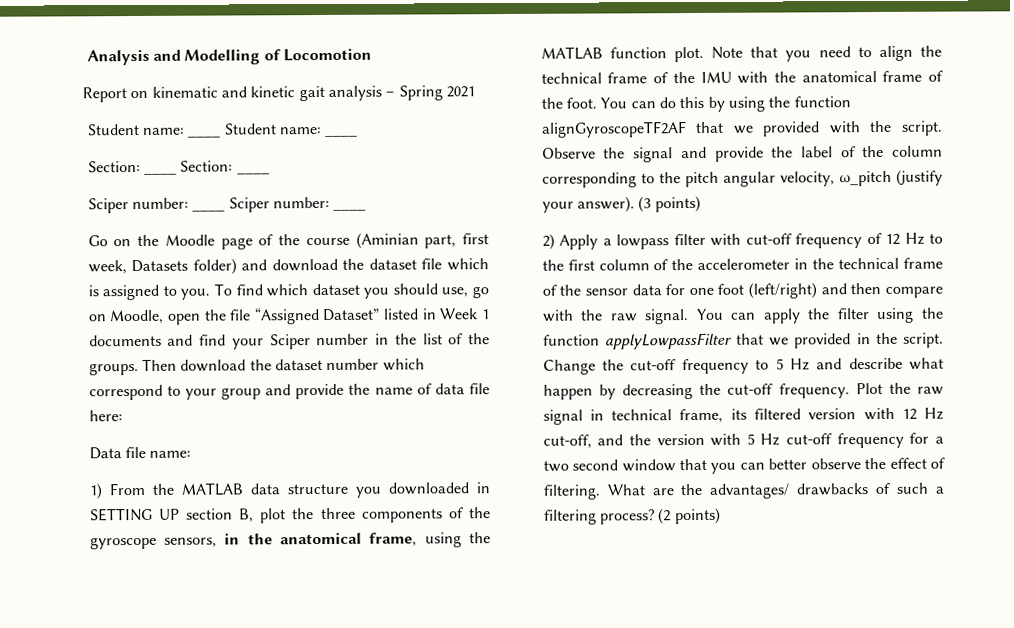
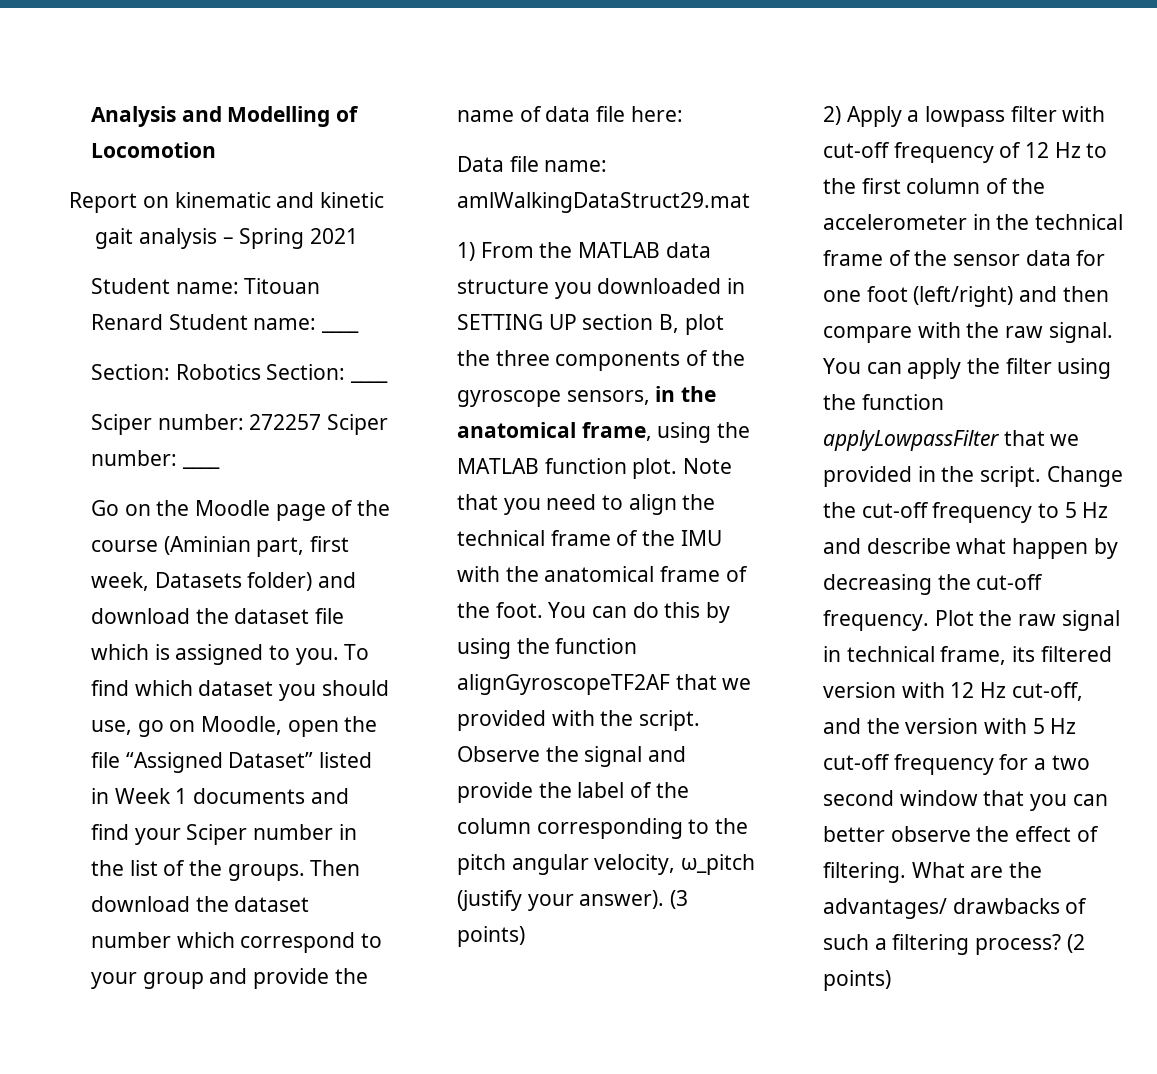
[188,134,222,138] ____ -> [244,278,321,294] [91,314,164,330] Titouan Renard
[144,171,178,175] ____ -> [175,364,261,380] Robotics
[192,208,226,212] ____ -> [249,414,322,430] 272257
(192, 454) none -> [457,192,751,213] amlWalkingDataStruct29.mat

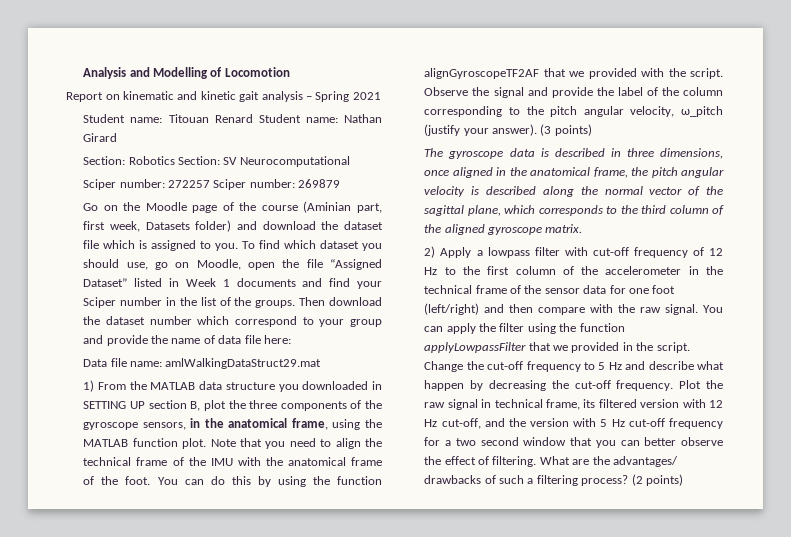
[321,330,360,333] ____ -> [344,114,383,123] [83,133,118,142] Nathan Girard
[350,380,389,383] ____ -> [223,156,350,167] SV Neurocomputational
[181,466,220,469] ____ -> [298,179,341,188] 269879
(526, 936) none -> [424,148,723,159] [424,167,724,178] [424,186,723,197] [424,205,724,216] [424,224,583,235] // The gyroscope data is described in three dimensions, once aligned in the anatomical frame, the pitch angular velocity is described along the normal vector of the sagittal plane, which corresponds to the third column of the aligned gyroscope matrix.

